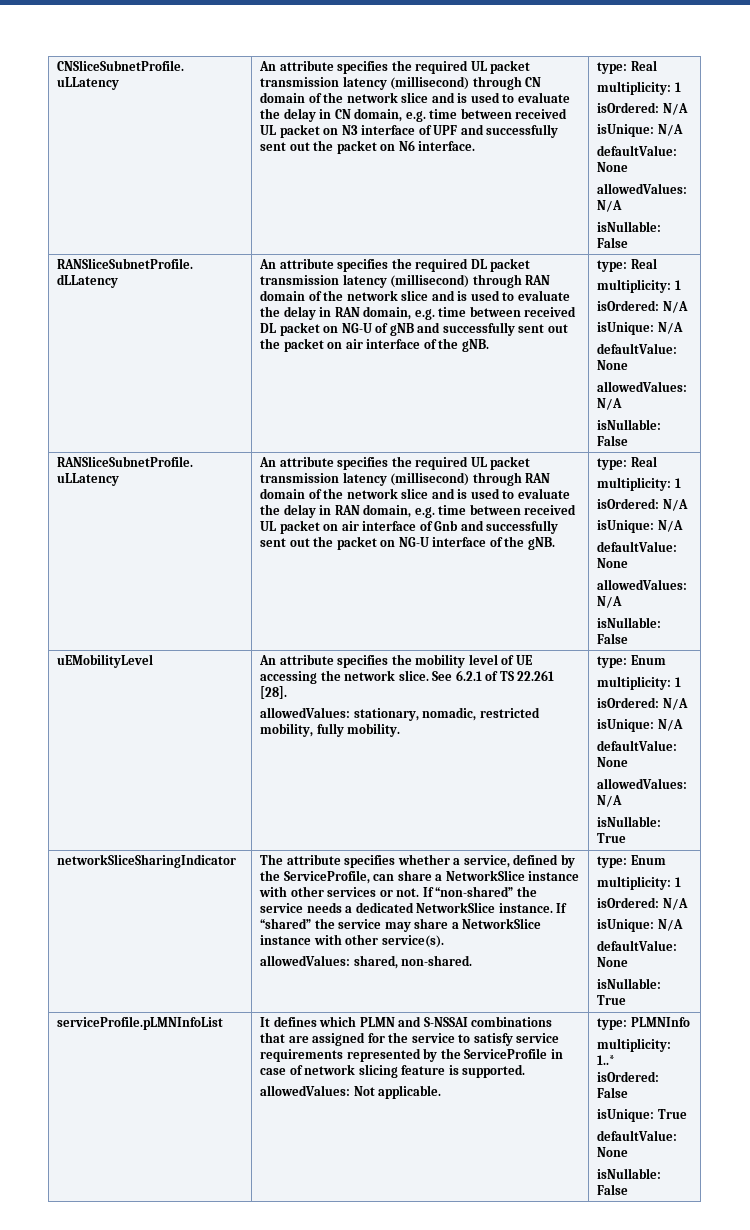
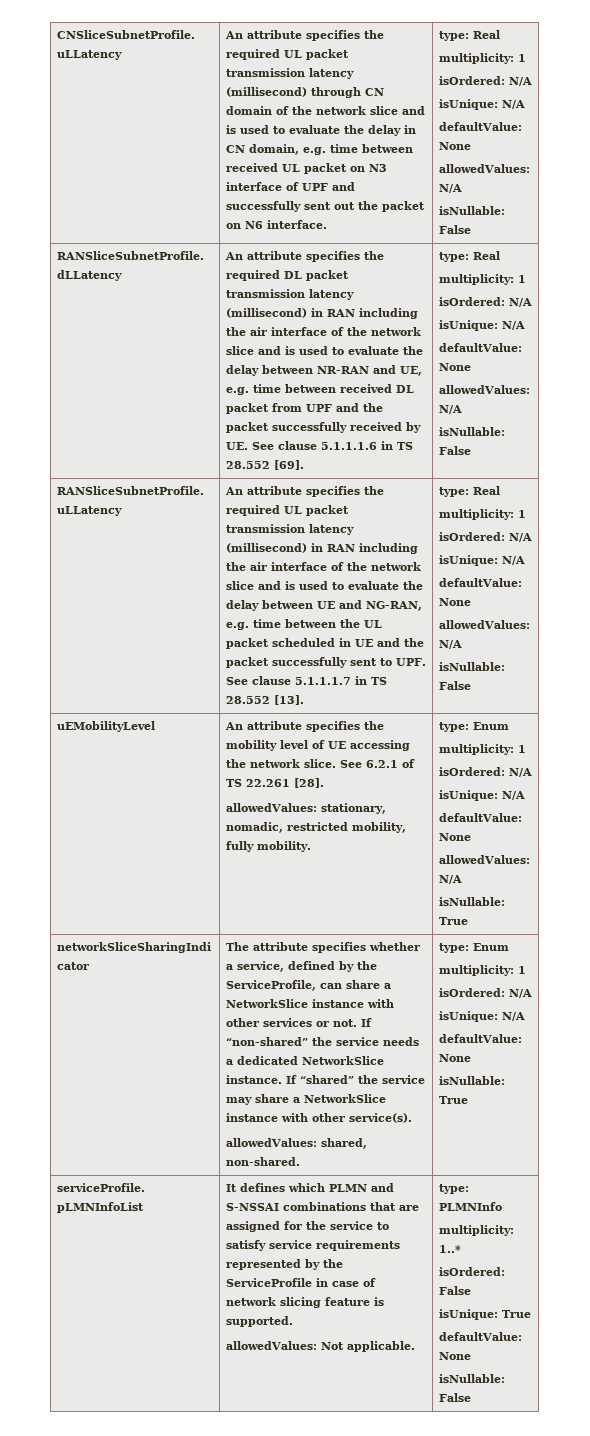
[472,274,551,288] [260,290,306,301] through RAN domain -> [310,308,418,319] [225,327,327,336] in RAN including the air interface
[319,306,412,320] in RAN domain, -> [261,365,422,376] between NR-RAN and UE,
[323,322,568,336] [260,338,489,352] on NG-U of gNB and successfully sent out the packet on air interface of the gNB. -> [271,403,383,412] [225,422,421,433] [225,441,413,450] [225,460,304,470] from UPF and the packet successfully received by UE. See clause 5.1.1.1.6 in TS 28.552 [69].
[472,472,551,486] [260,488,306,499] through RAN domain -> [310,543,418,554] [225,562,327,571] in RAN including the air interface
[319,504,577,518] [260,520,559,534] [260,536,555,550] in RAN domain, e.g. time between received UL packet on air interface of Gnb and successfully sent out the packet on NG-U interface of the gNB. -> [261,600,422,611] [225,619,382,630] [225,638,424,649] [225,657,426,668] [225,676,387,685] [225,695,304,705] between UE and NG-RAN, e.g. time between the UL packet scheduled in UE and the packet successfully sent to UPF. See clause 5.1.1.1.7 in TS 28.552 [13].

